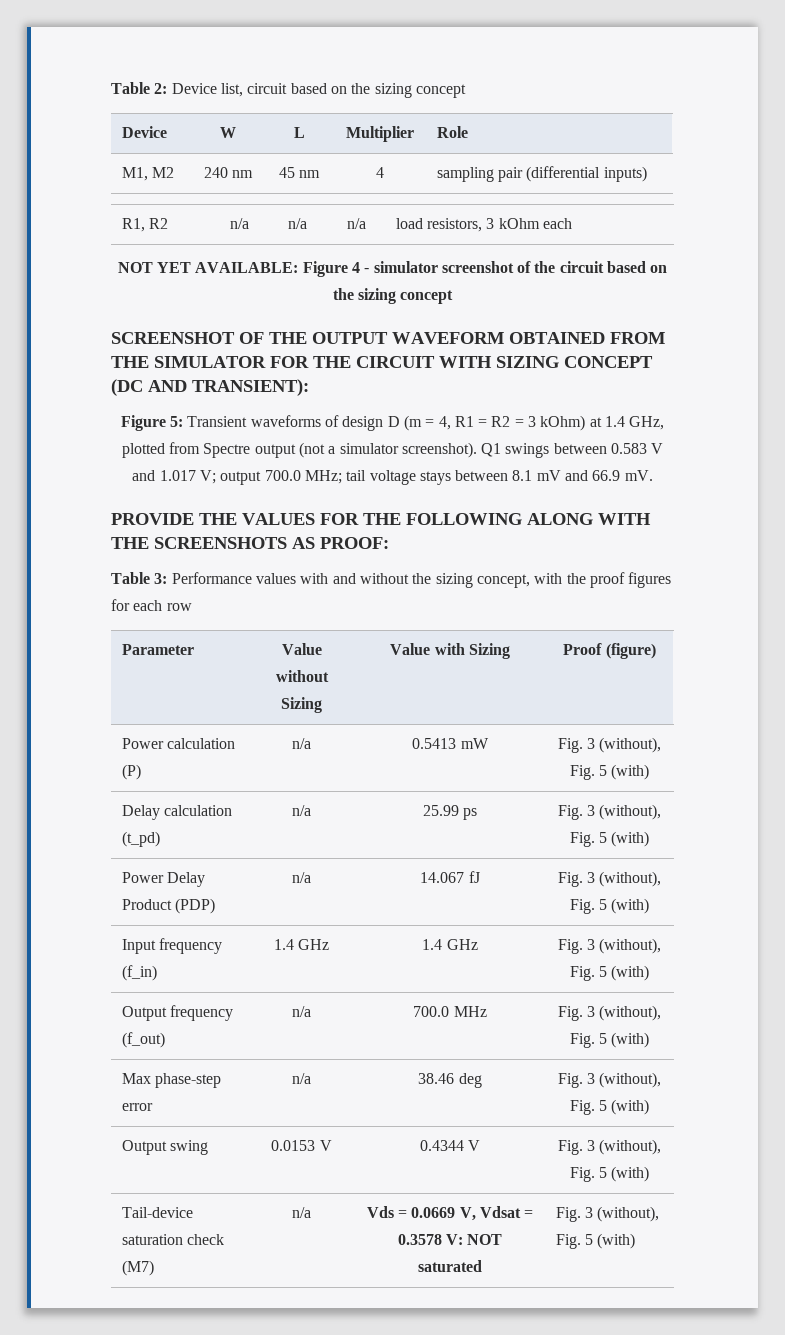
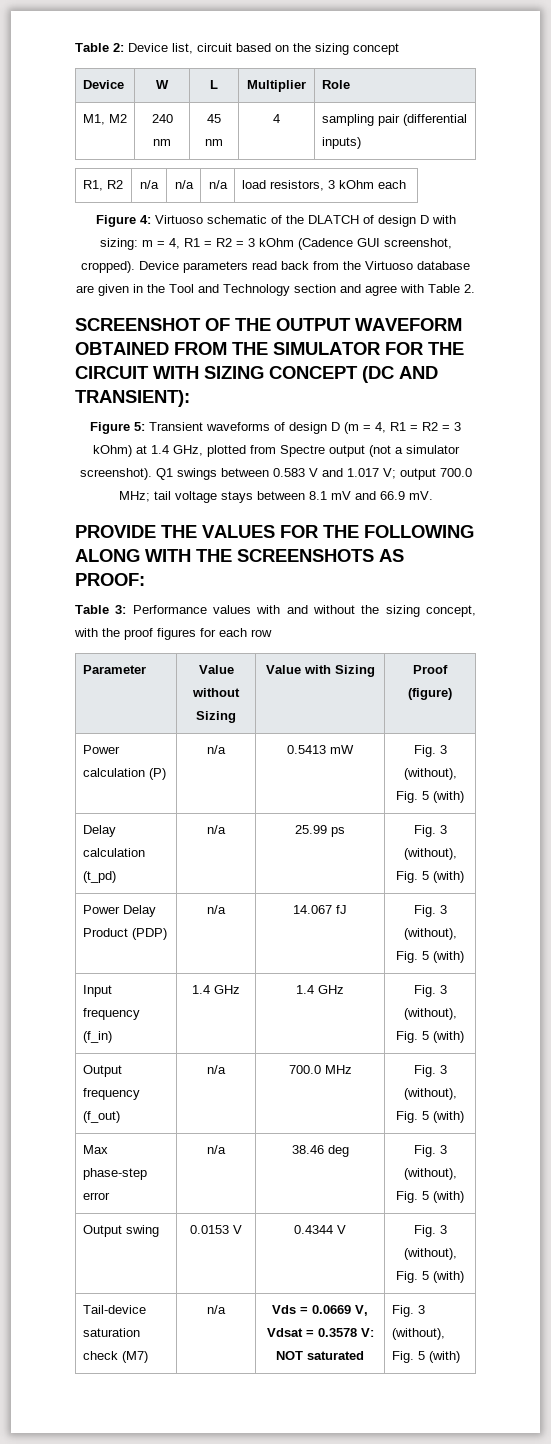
[117,261,668,277] [332,288,454,304] NOT YET AVAILABLE: Figure 4 - simulator screenshot of the circuit based on the sizing concept -> [95,215,456,227] [99,238,452,250] [81,261,470,273] [76,284,475,296] Figure 4: Virtuoso schematic of the DLATCH of design D with sizing: m = 4, R1 = R2 = 3 kOhm (Cadence GUI screenshot, cropped). Device parameters read back from the Virtuoso database are given in the Tool and Technology section and agree with Table 2.

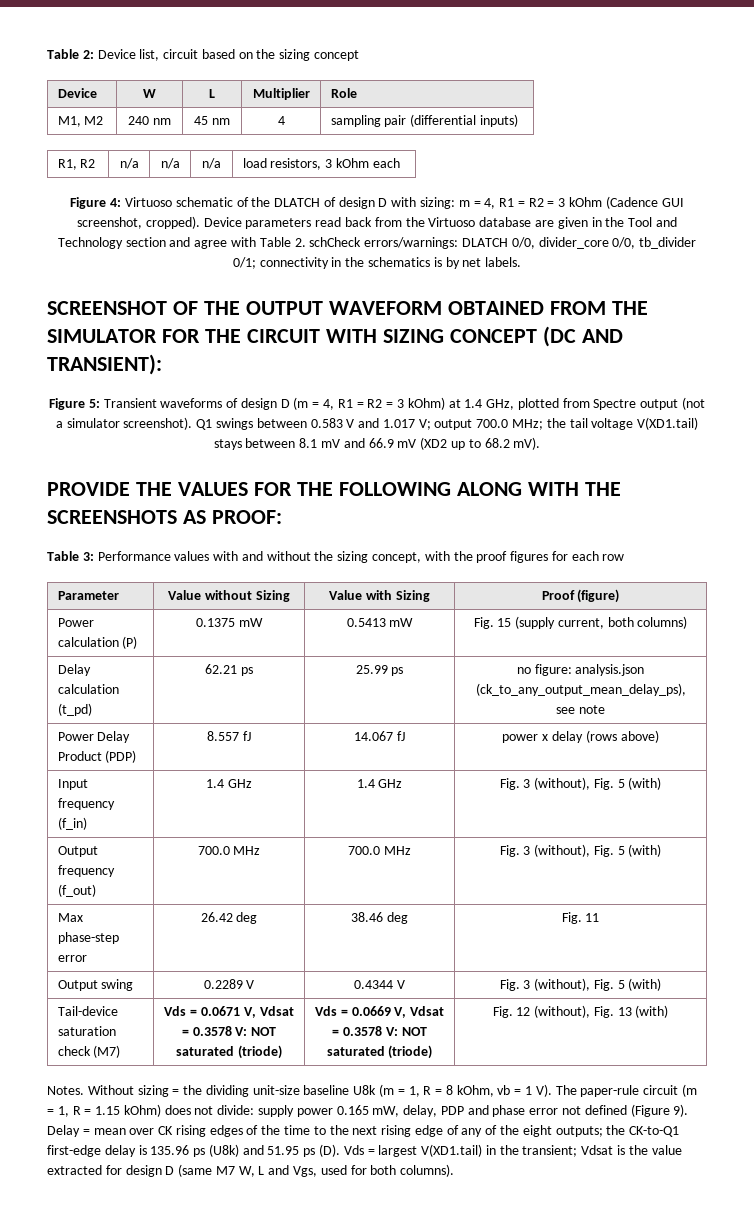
(475, 288) none -> [309,237,697,249] [232,257,522,269] schCheck errors/warnings: DLATCH 0/0, divider_core 0/0, tb_divider 0/1; connectivity in the schematics is by net labels.
(150, 496) none -> [546,418,566,428] the
(217, 497) none -> [637,417,699,430] V(XD1.tail)
[408,491,433,500] mV. -> [397,437,541,450] mV (XD2 up to 68.2 mV).
[207,745,226,754] n/a -> [196,618,263,627] 0.1375 mW
[439,745,447,754] [403,768,457,780] [396,791,464,803] 3 (without), Fig. 5 (with) -> [497,616,688,629] 15 (supply current, both columns)
[207,825,226,834] n/a -> [205,664,253,676] 62.21 ps
[413,825,447,837] [403,848,457,860] [396,871,464,883] Fig. 3 (without), Fig. 5 (with) -> [516,664,645,676] [475,683,686,696] [556,705,605,714] no figure: analysis.json (ck_to_any_output_mean_delay_ps), see note
[207,905,226,914] n/a -> [207,731,251,741] 8.557 fJ
[413,905,447,917] [403,928,457,940] [396,951,464,963] Fig. 3 (without), Fig. 5 (with) -> [502,730,659,743] power x delay (rows above)
[207,1065,226,1074] n/a -> [197,846,261,855] 700.0 MHz
[207,1145,226,1154] n/a -> [200,912,258,924] 26.42 deg
[439,1145,447,1154] [403,1168,457,1180] [396,1191,464,1203] 3 (without), Fig. 5 (with) -> [585,913,600,922] 11
[190,1225,229,1234] 0.0153 -> [203,979,243,989] 0.2289
[207,1305,226,1314] n/a -> [164,1006,294,1018] [181,1026,277,1036] [176,1045,282,1059] Vds = 0.0671 V, Vdsat = 0.3578 V: NOT saturated (triode)
[391,1305,425,1317] [391,1328,445,1340] [391,1351,460,1363] | Fig. 3 (without), Fig. 5 (with) -> [388,1045,433,1059] [492,1005,669,1018] [47,1084,697,1097] [47,1104,689,1117] [47,1125,680,1137] [47,1144,682,1157] [47,1164,455,1177] (triode) | Fig. 12 (without), Fig. 13 (with) // Notes. Without sizing = the dividing unit-size baseline U8k (m = 1, R = 8 kOhm, vb = 1 V). The paper-rule circuit (m = 1, R = 1.15 kOhm) does not divide: supply power 0.165 mW, delay, PDP and phase error not defined (Figure 9). Delay = mean over CK rising edges of the time to the next rising edge of any of the eight outputs; the CK-to-Q1 first-edge delay is 135.96 ps (U8k) and 51.95 ps (D). Vds = largest V(XD1.tail) in the transient; Vdsat is the value extracted for design D (same M7 W, L and Vgs, used for both columns).

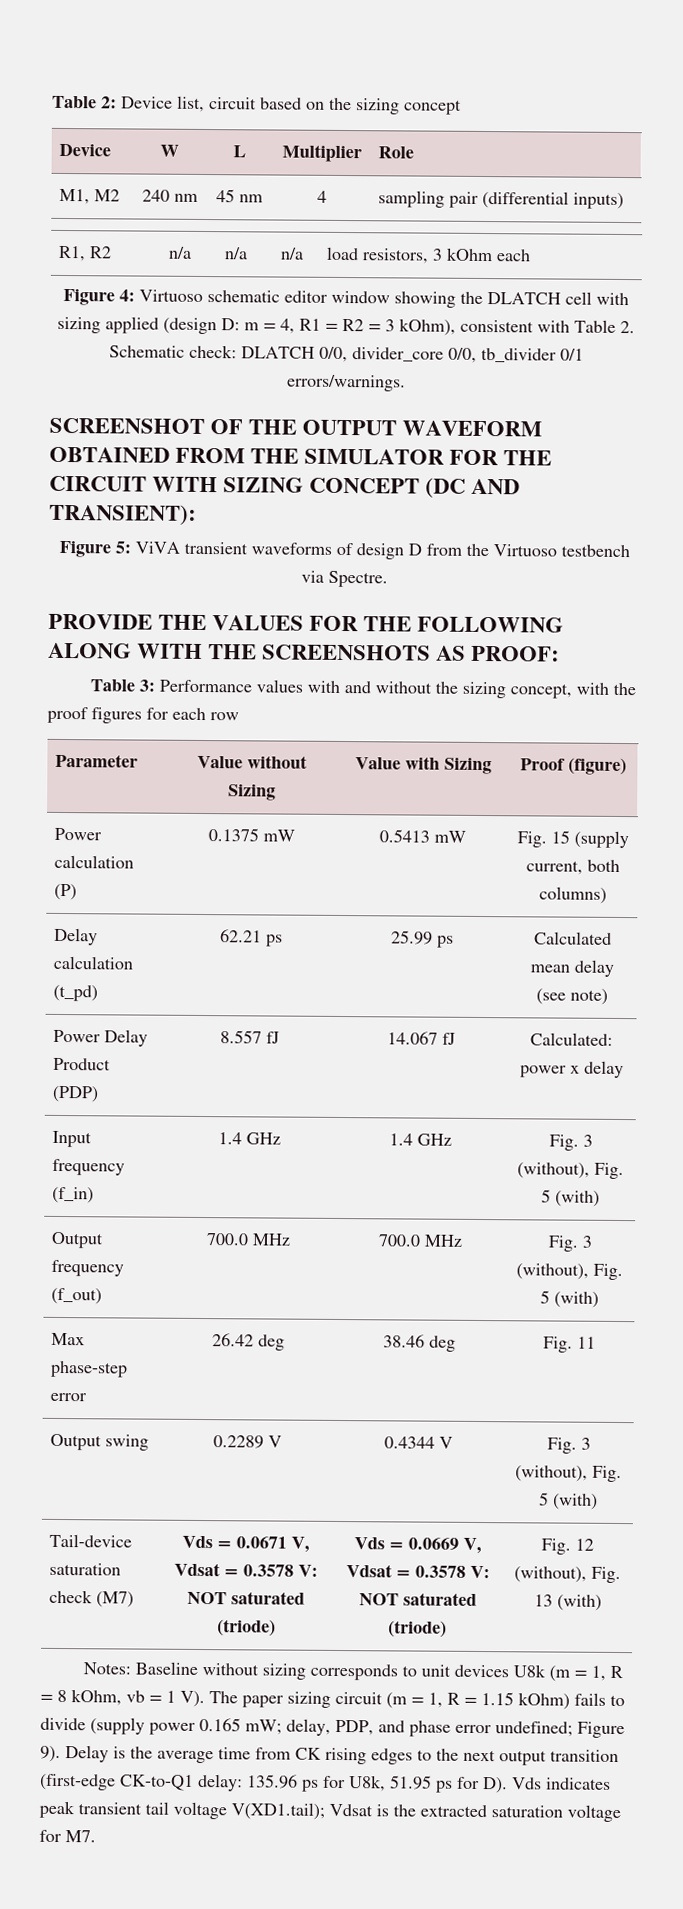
[236,197,455,209] of the DLATCH of design D with sizing: -> [284,290,629,308] [57,316,240,335] editor window showing the DLATCH cell with sizing applied (design D:
[569,196,684,209] [77,216,677,229] [57,237,228,249] kOhm (Cadence GUI screenshot, cropped). Device parameters read back from the Virtuoso database are given in the Tool and Technology section and agree -> [399,318,534,336] kOhm), consistent
[309,237,459,249] schCheck errors/warnings: -> [108,344,237,359] Schematic check:
[232,257,522,269] 0/1; connectivity in the schematics is by net labels. -> [559,348,584,361] [286,374,406,392] 0/1 errors/warnings.
[103,398,157,408] Transient -> [134,541,248,555] ViVA transient
[293,397,705,410] [55,417,699,430] [213,437,541,450] (m = 4, R1 = R2 = 3 kOhm) at 1.4 GHz, plotted from Spectre output (not a simulator screenshot). Q1 swings between 0.583 V and 1.017 V; output 700.0 MHz; the tail voltage V(XD1.tail) stays between 8.1 mV and 66.9 mV (XD2 up to 68.2 mV). -> [425,543,630,558] [300,570,388,588] from the Virtuoso testbench via Spectre.
[516,664,645,676] [475,683,686,696] [556,705,605,714] no figure: analysis.json (ck_to_any_output_mean_delay_ps), see note -> [533,931,612,945] [529,959,614,977] [535,988,608,1005] Calculated mean delay (see note)
(405, 736) none -> [530,1032,613,1046] Calculated:
[585,730,659,743] (rows above) -> (624, 1069) none
[47,1085,350,1097] Notes. Without sizing = the dividing unit-size baseline -> [82,1661,509,1681] Notes: Baseline without sizing corresponds to unit devices
[580,1085,640,1097] paper-rule -> [242,1691,331,1708] paper sizing
[164,1104,689,1117] [47,1125,680,1137] [47,1144,682,1157] [47,1164,455,1177] does not divide: supply power 0.165 mW, delay, PDP and phase error not defined (Figure 9). Delay = mean over CK rising edges of the time to the next rising edge of any of the eight outputs; the CK-to-Q1 first-edge delay is 135.96 ps (U8k) and 51.95 ps (D). Vds = largest V(XD1.tail) in the transient; Vdsat is the value extracted for design D (same M7 W, L and Vgs, used for both columns). -> [574,1692,625,1707] [40,1717,625,1739] [40,1745,619,1766] [40,1773,611,1794] [39,1800,621,1823] [39,1829,96,1843] fails to divide (supply power 0.165 mW; delay, PDP, and phase error undefined; Figure 9). Delay is the average time from CK rising edges to the next output transition (first-edge CK-to-Q1 delay: 135.96 ps for U8k, 51.95 ps for D). Vds indicates peak transient tail voltage V(XD1.tail); Vdsat is the extracted saturation voltage for M7.

